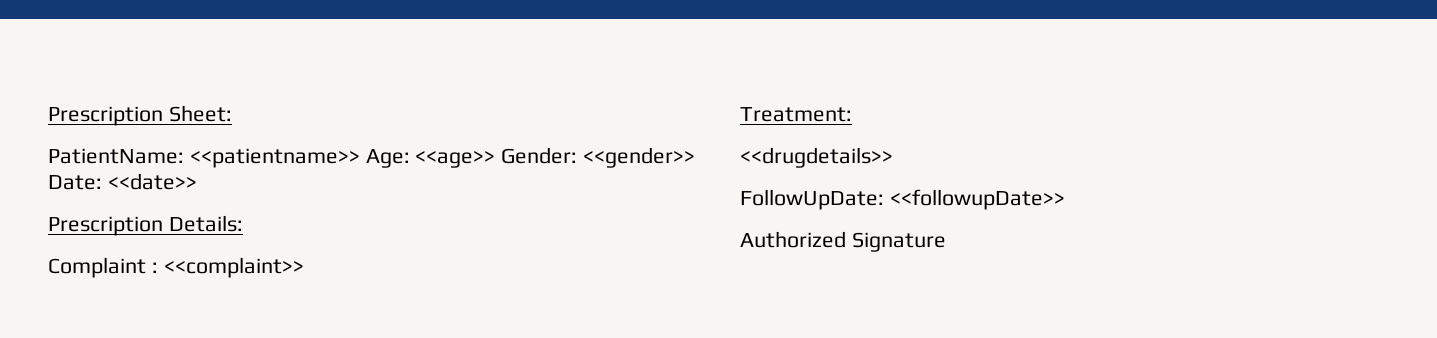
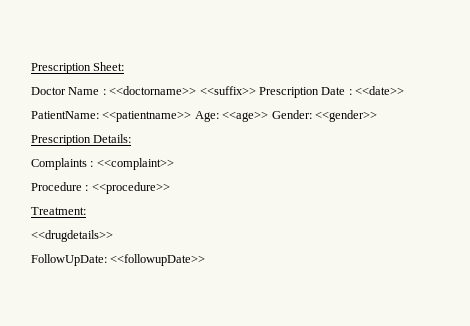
(232, 113) none -> [31,86,404,98] // Doctor Name : <<doctorname>> <<suffix>> Prescription Date : <<date>>
[48,173,197,190] Date: <<date>> -> (377, 116) none
[48,257,146,278] Complaint -> [31,158,87,170] Complaints
(304, 267) none -> [31,182,170,194] // Procedure : <<procedure>>
[740,231,946,252] // Authorized Signature -> (206, 260) none

